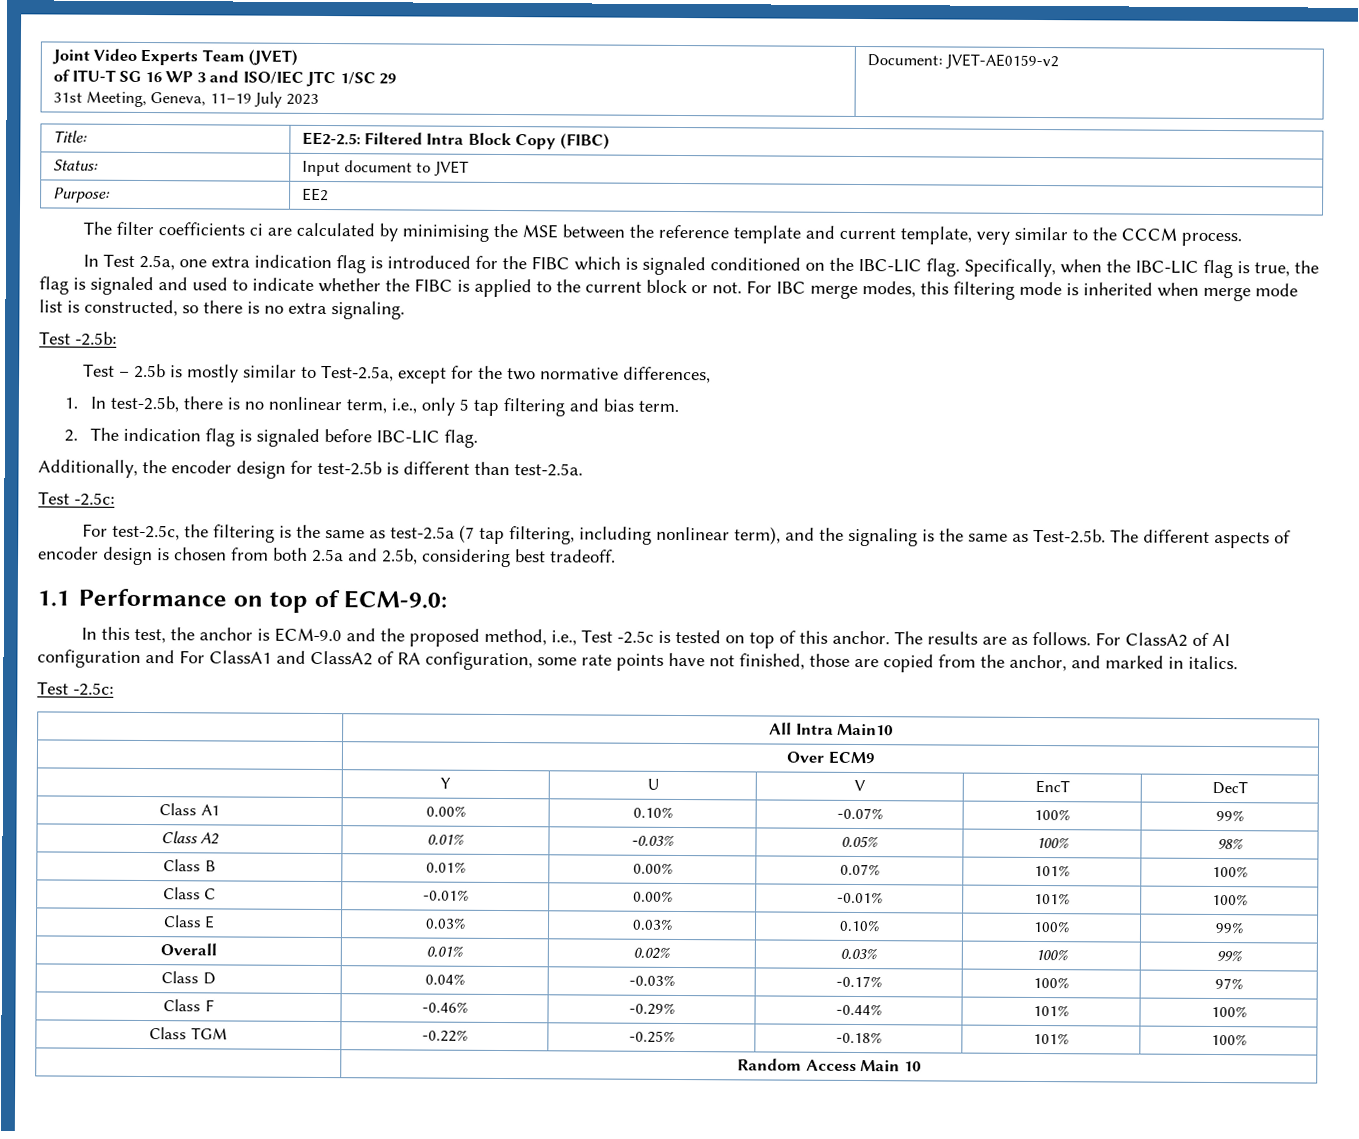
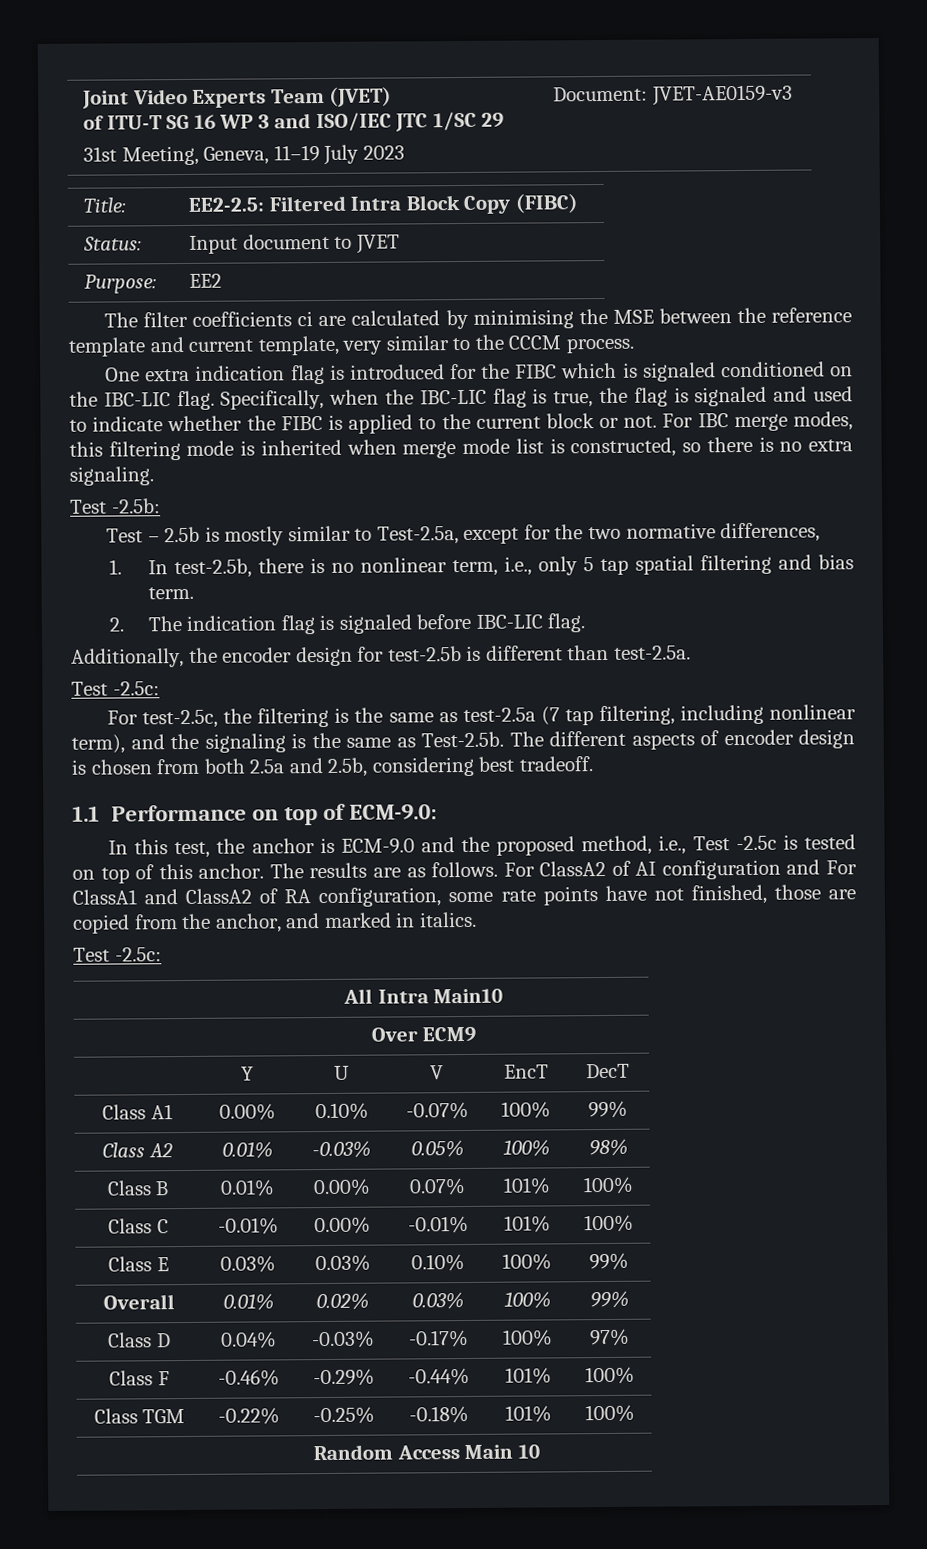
[944,53,1059,70] JVET-AE0159-v2 -> [651,84,793,106] JVET-AE0159-v3
[83,253,208,271] In Test 2.5a, one -> [105,367,141,382] One
(499, 407) none -> [634,555,694,575] spatial

